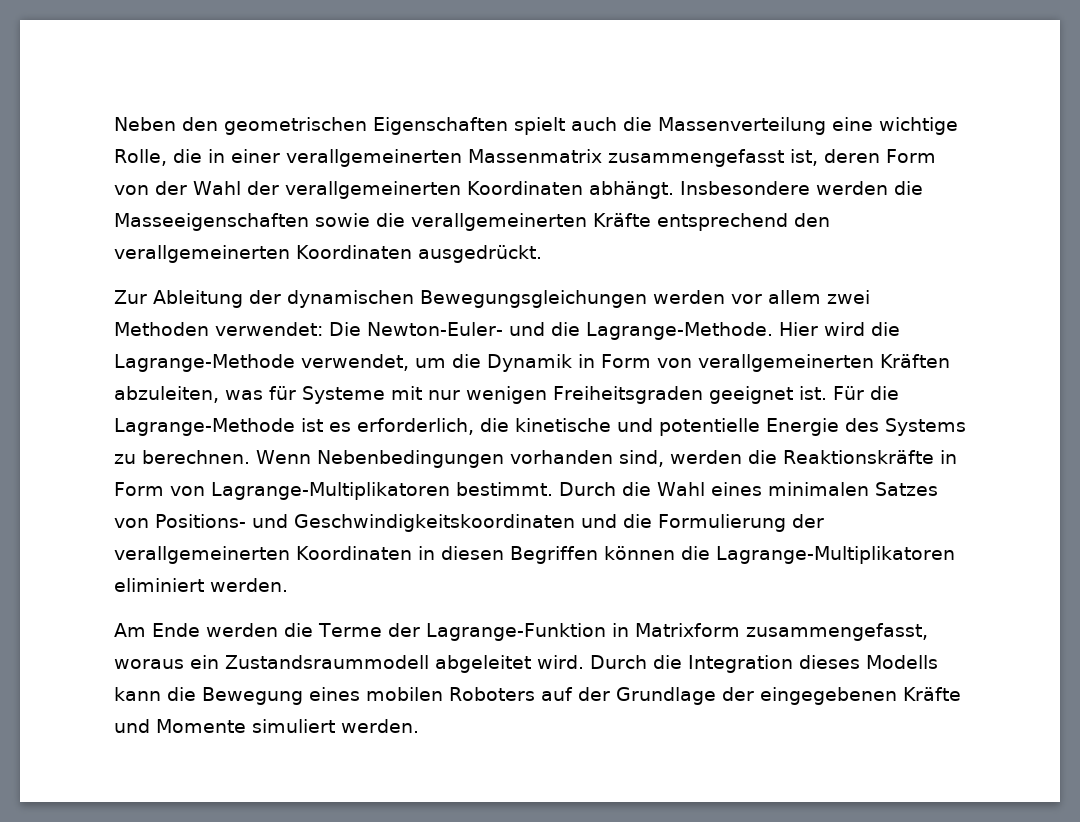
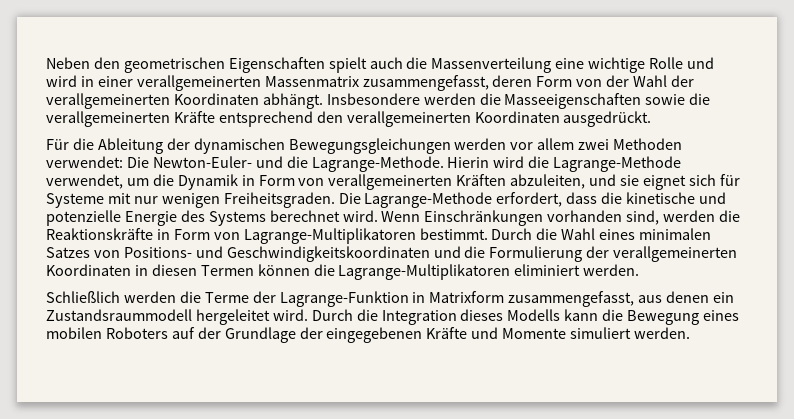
[114,149,202,166] Rolle, die -> [649,57,715,69] [46,75,77,87] Rolle und wird
[607,149,818,167] zusammengefasst ist, -> [362,75,489,91] zusammengefasst,
[114,290,147,304] Zur -> [46,138,94,150] Für die
[778,322,818,336] Hier -> [447,157,490,168] Hierin
[225,390,263,400] was -> [589,174,716,190] und sie eignet sich
[553,386,899,404] [114,418,474,436] Freiheitsgraden geeignet ist. Für die Lagrange-Methode ist es erforderlich, -> [223,192,598,208] Freiheitsgraden. Die Lagrange-Methode erfordert, dass
[659,418,760,436] potentielle -> [46,210,121,226] potenzielle
[114,450,504,468] zu berechnen. Wenn Nebenbedingungen -> [269,210,544,226] berechnet wird. Wenn Einschränkungen
[509,546,598,564] Begriffen -> [200,265,254,276] Termen
[114,623,200,637] Am Ende -> [46,291,120,303] Schließlich
[114,659,184,669] woraus -> [638,291,710,303] aus denen
[435,655,531,673] abgeleitet -> [195,309,270,325] hergeleitet

